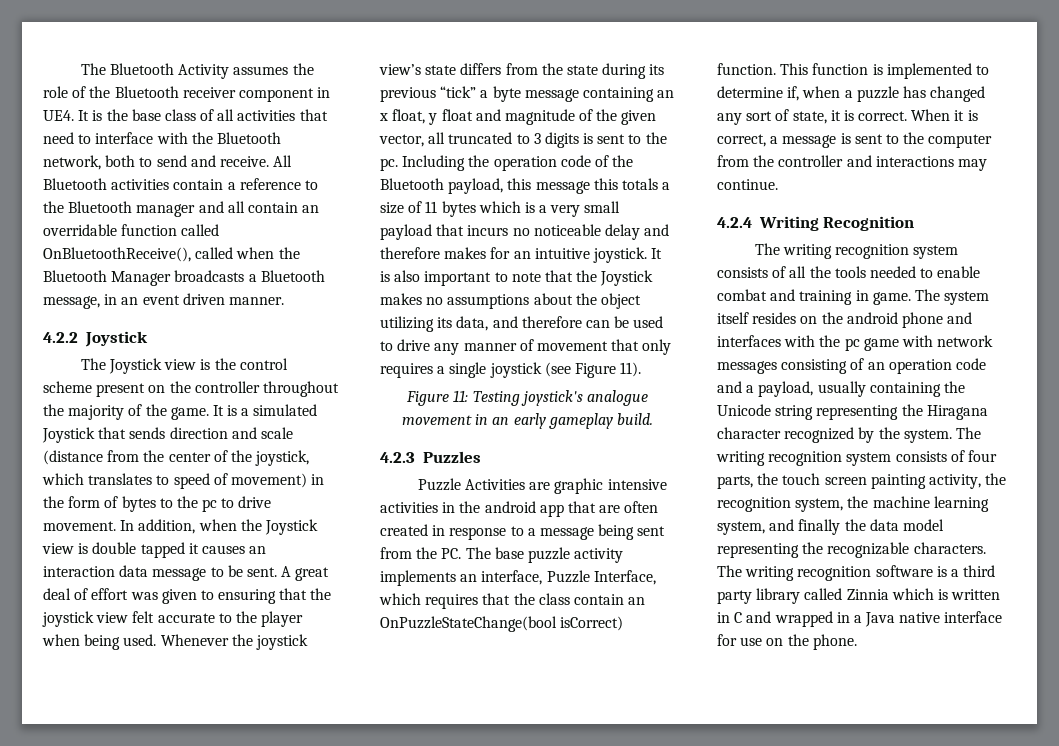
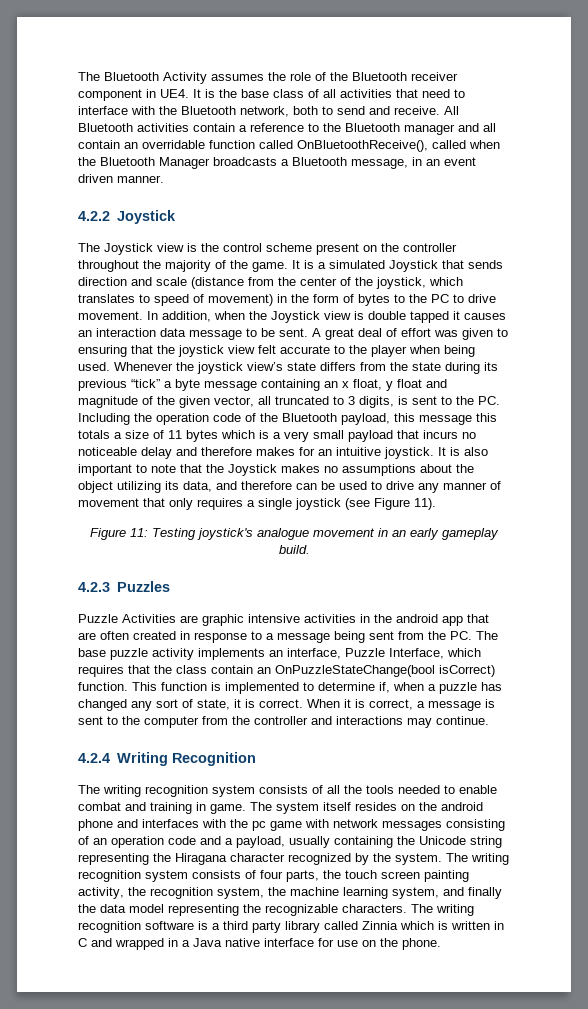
[202,499,218,512] pc -> [431,294,449,303] PC
[544,132,667,148] [380,158,398,171] digits is sent to the pc. -> [359,396,500,408] digits, is sent to the PC.

